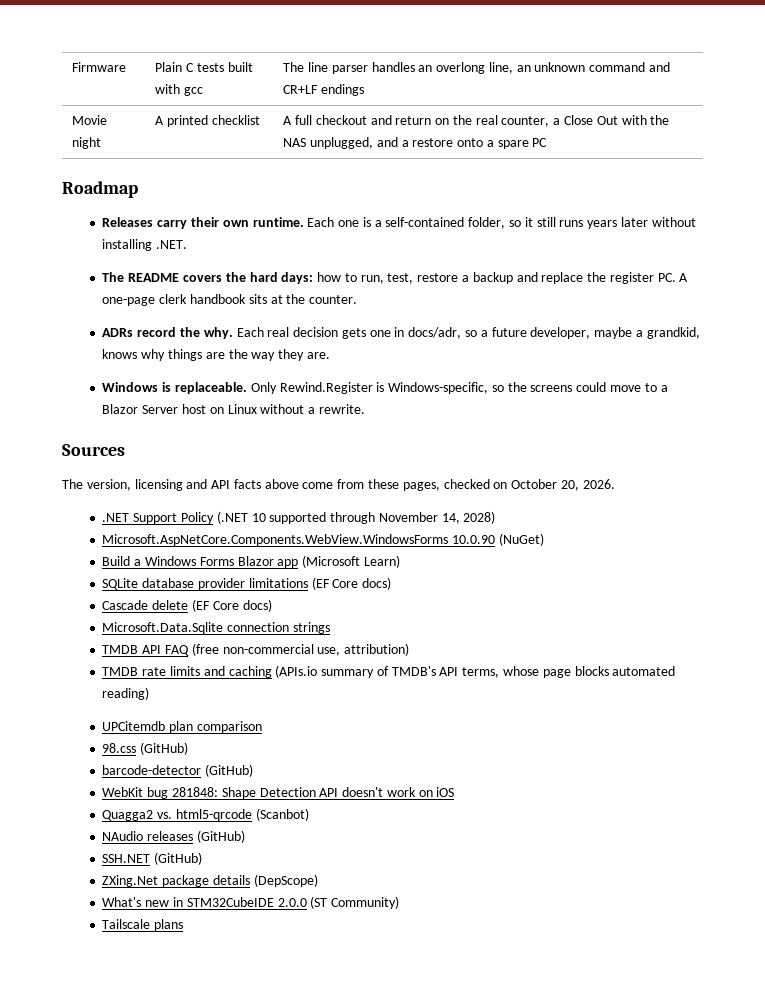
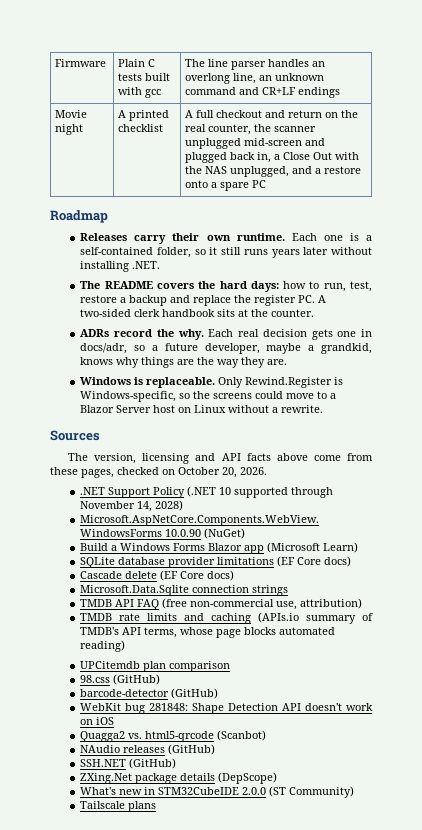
(550, 121) none -> [254,124,317,132] [185,138,326,149] [185,152,272,163] the scanner unplugged mid-screen and plugged back in,
[102,297,156,306] one-page -> [80,309,132,317] two-sided

